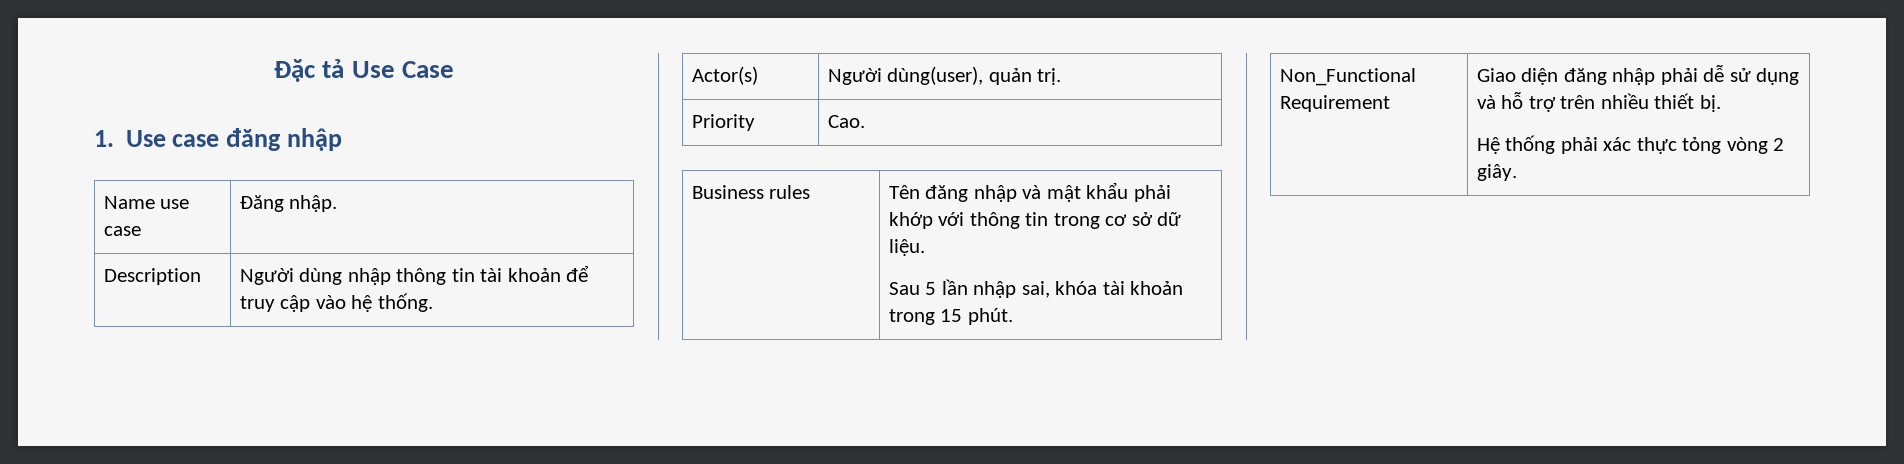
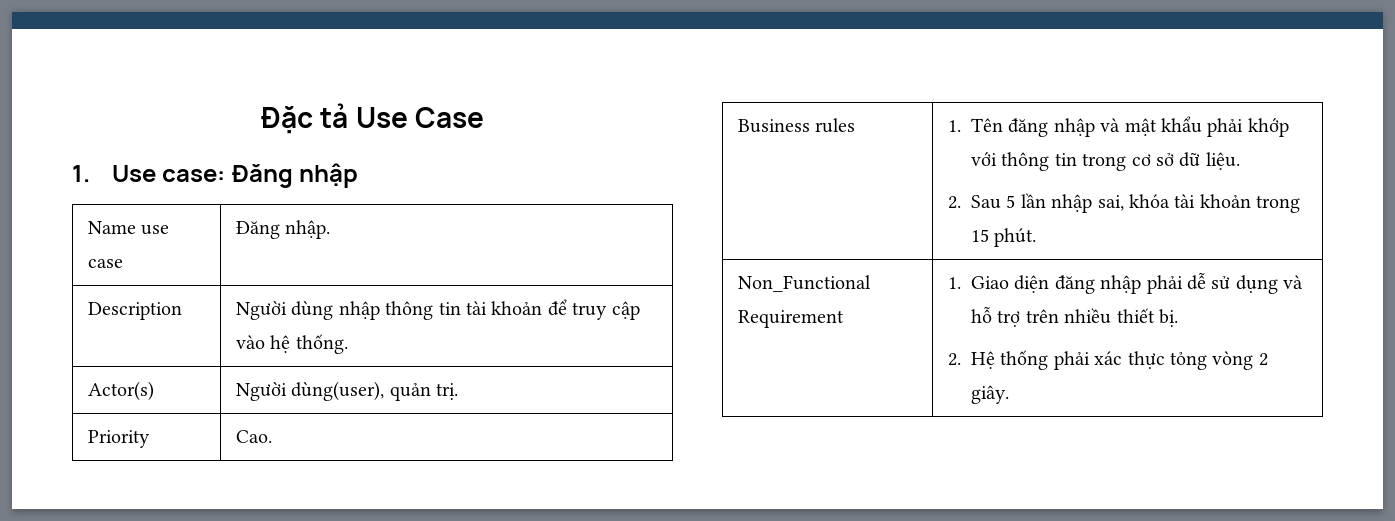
[172,128,282,151] case đăng -> [162,164,293,188] case: Đăng
(811, 192) none -> [947,120,961,132] 1.
(925, 247) none -> [947,196,961,209] 2.
(1390, 103) none -> [947,277,961,289] 1.
(1721, 103) none -> [947,353,961,366] 2.

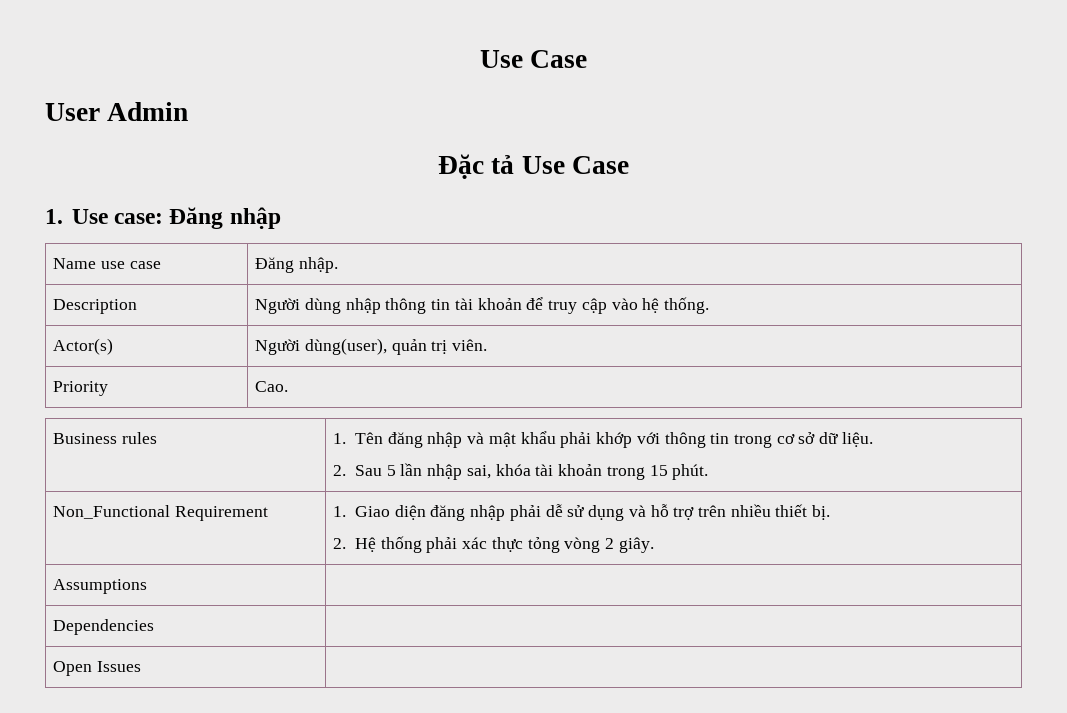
(260, 120) none -> [479,50,588,68] [45,102,189,121] Use Case // User Admin //
[436,383,459,401] trị. -> [431,339,488,354] trị viên.
(1009, 394) none -> [53,579,148,594] [53,619,155,635] [53,661,141,676] // Assumptions | // Dependencies | // Open Issues |

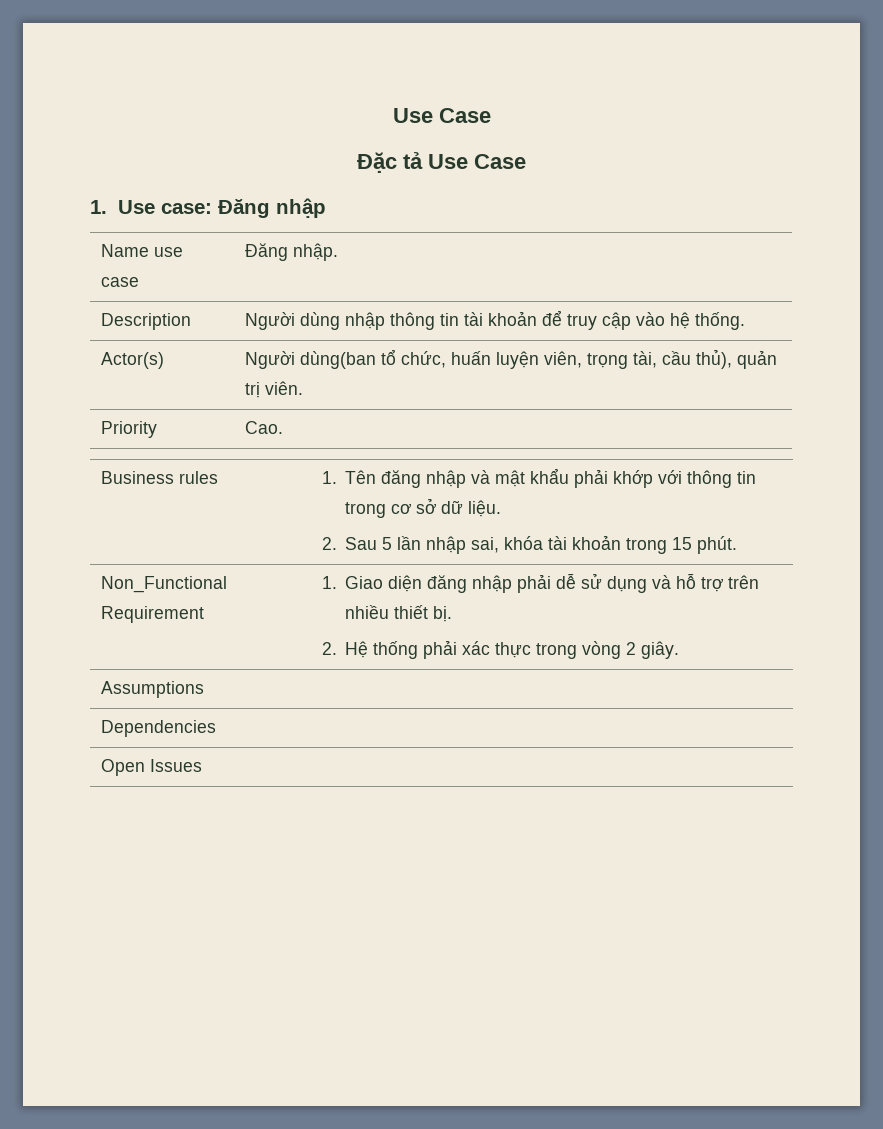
[479,50,588,68] [45,102,189,121] Use Case // User Admin -> [392,108,491,123] Use Case
[304,338,387,355] dùng(user), -> [299,349,732,369] dùng(ban tổ chức, huấn luyện viên, trọng tài, cầu thủ),
[527,537,560,553] tỏng -> [536,643,578,659] trong

